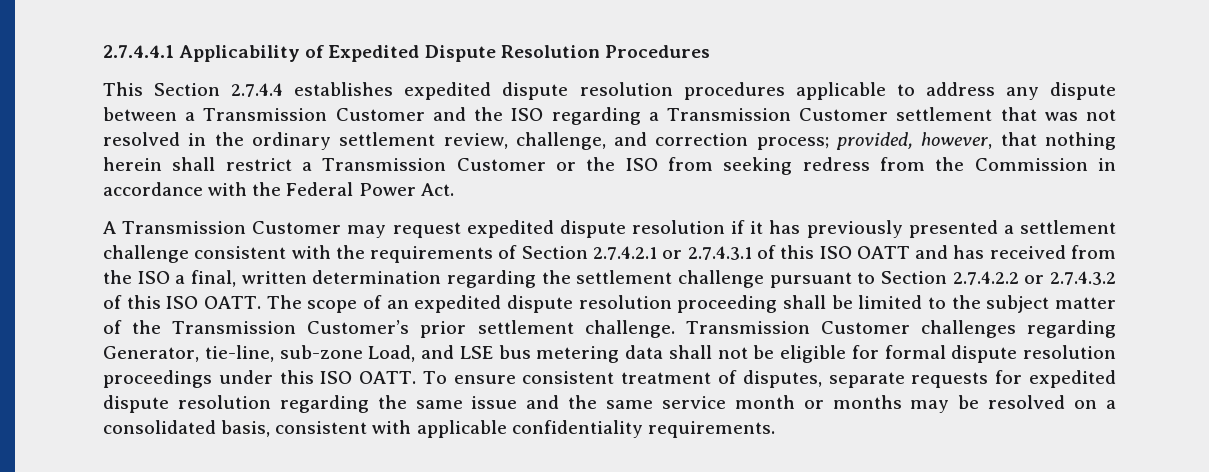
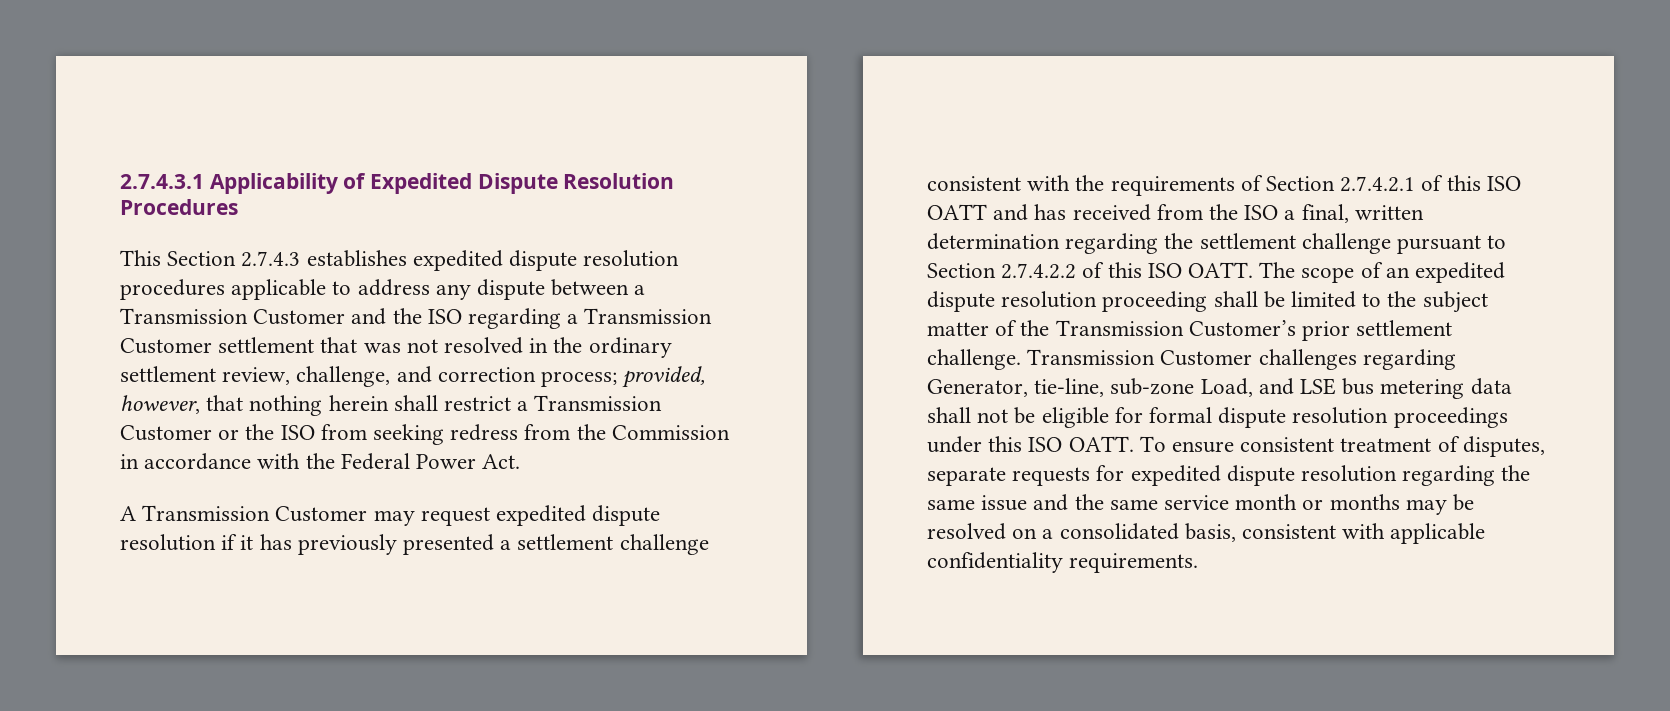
[103,45,174,58] 2.7.4.4.1 -> [120,174,204,189] 2.7.4.3.1
[231,83,284,97] 2.7.4.4 -> [241,251,301,267] 2.7.4.3
[662,246,752,260] or 2.7.4.3.1 -> (1416, 184) none
[1024,271,1116,285] or 2.7.4.3.2 -> (1077, 271) none

